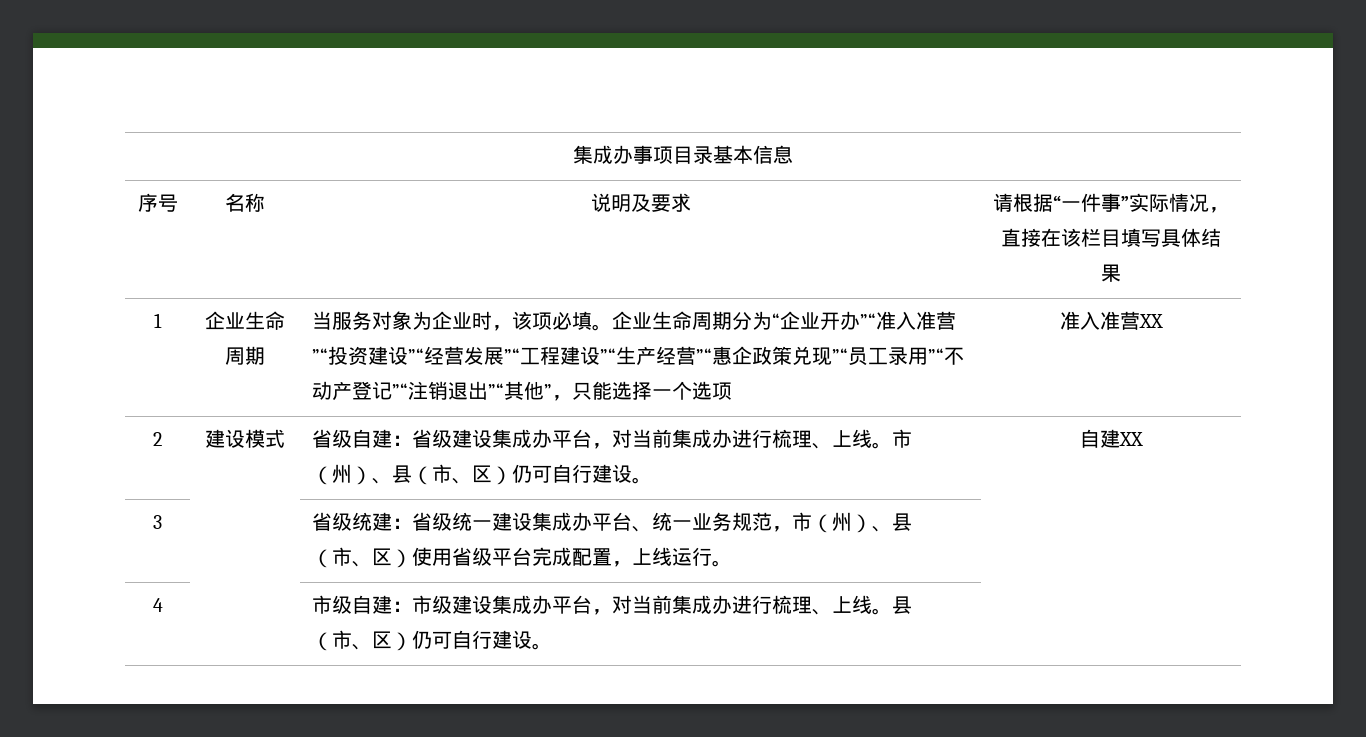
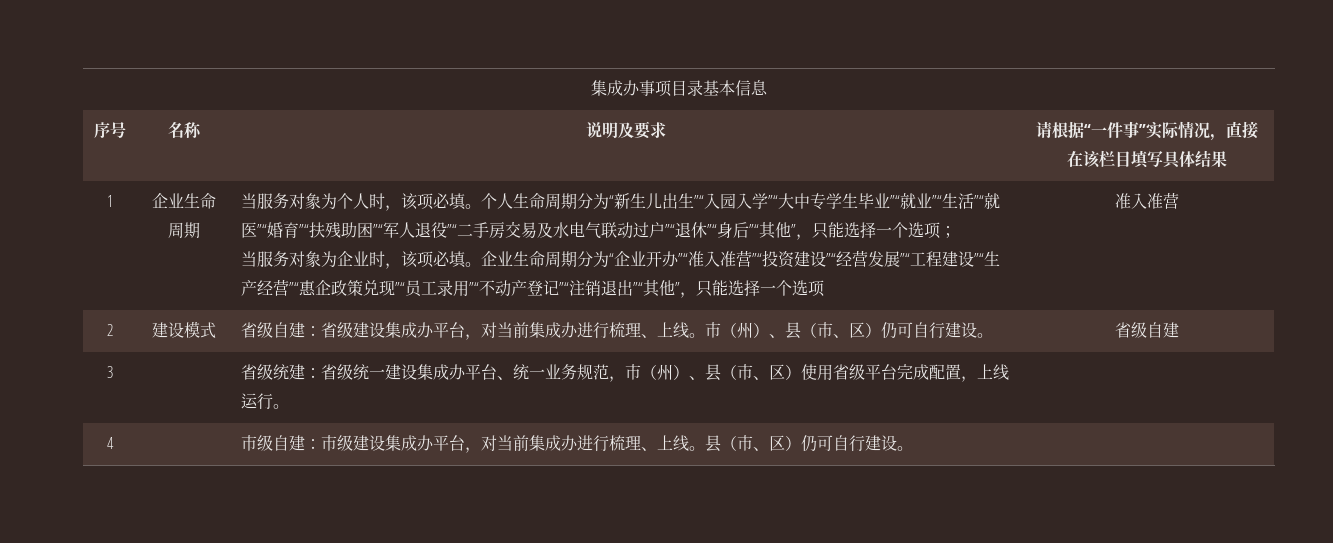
(433, 320) none -> [336,193,1000,211] [240,221,956,240] [240,251,337,267] 个人时，该项必填。个人生命周期分为“新生儿出生”“入园入学”“大中专学生毕业”“就业”“生活”“就医”“婚育”“扶残助困”“军人退役”“二手房交易及水电气联动过户”“退休”“身后”“其他”，只能选择一个选项； // 当服务对象为
[1138,314,1163,328] XX -> (1179, 200) none
[1079,429,1143,448] 自建XX -> [1115,322,1179,338] 省级自建

